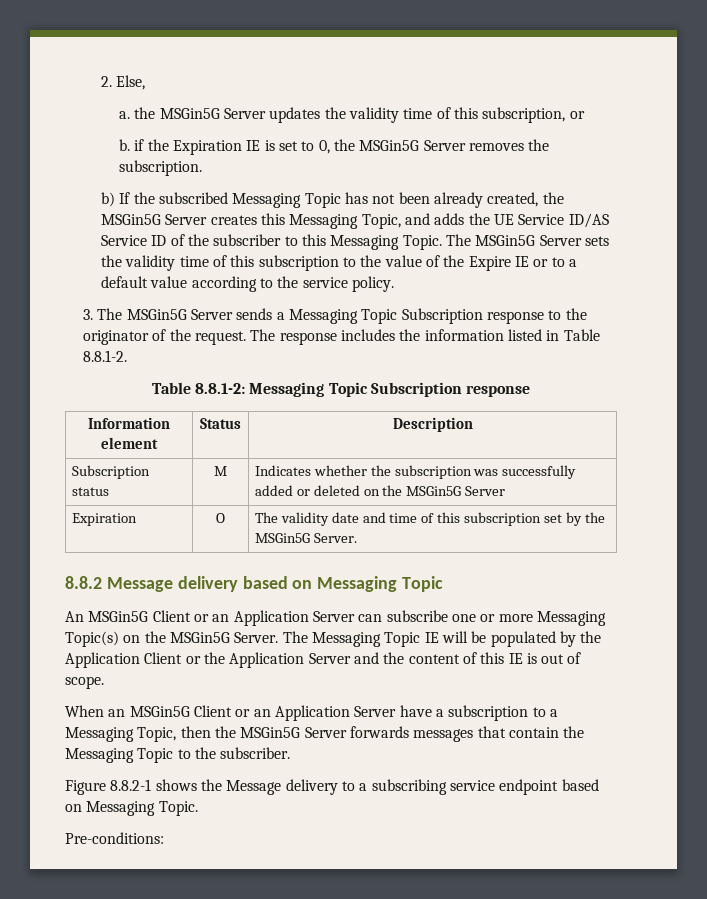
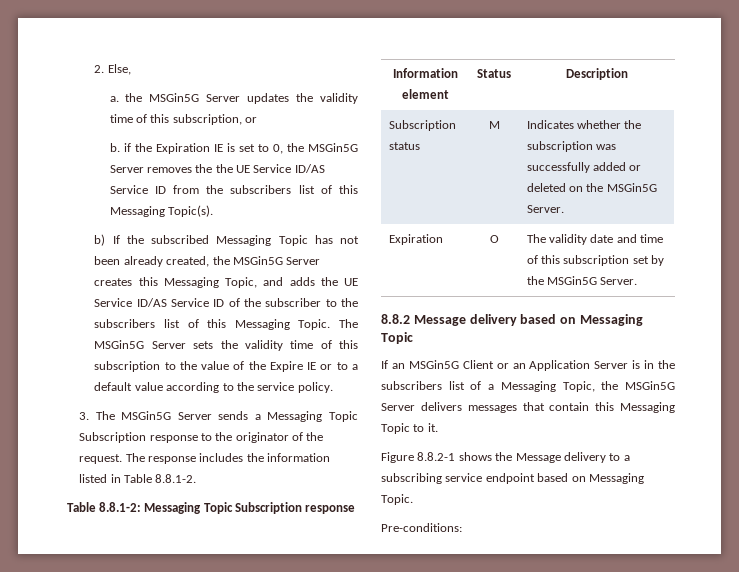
[119,160,203,176] subscription. -> [215,164,325,173] [109,185,358,194] [109,205,213,217] the UE Service ID/AS Service ID from the subscribers list of this Messaging Topic(s).
(298, 241) none -> [340,298,358,307] [94,319,199,328] the subscribers list of
[465,486,506,496] Server -> [526,205,564,213] Server.
[65,610,606,626] [65,631,602,647] [65,652,582,668] [65,676,104,689] [65,705,104,717] An MSGin5G Client or an Application Server can subscribe one or more Messaging Topic(s) on the MSGin5G Server. The Messaging Topic IE will be populated by the Application Client or the Application Server and the content of this IE is out of scope. // When -> [381,360,388,369] If
[399,705,546,721] have a subscription to -> [632,360,675,369] [381,381,482,390] is in the subscribers list of
[180,726,409,738] then the MSGin5G Server forwards -> [601,381,675,390] [381,402,462,411] the MSGin5G Server delivers
[563,726,585,738] the -> [595,402,615,411] this
[194,747,291,759] the subscriber. -> [427,423,438,432] it.

